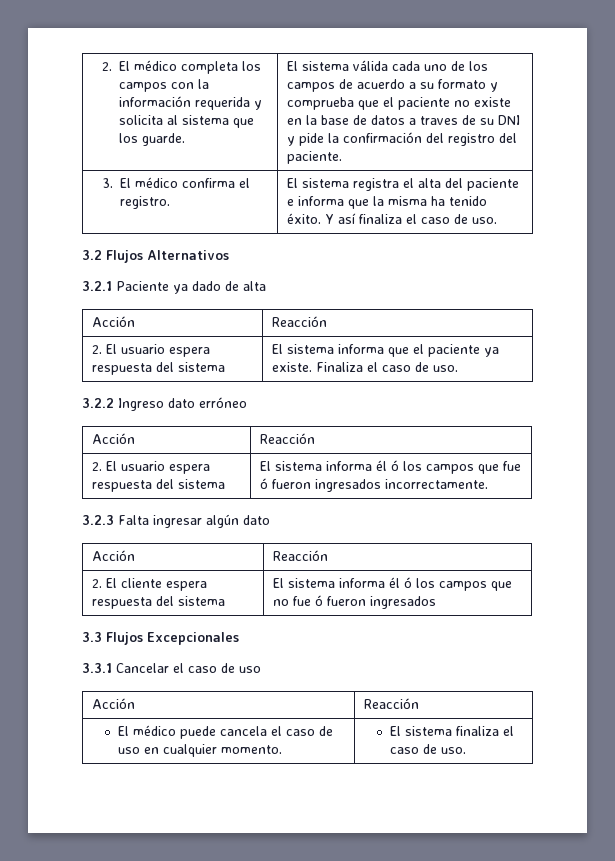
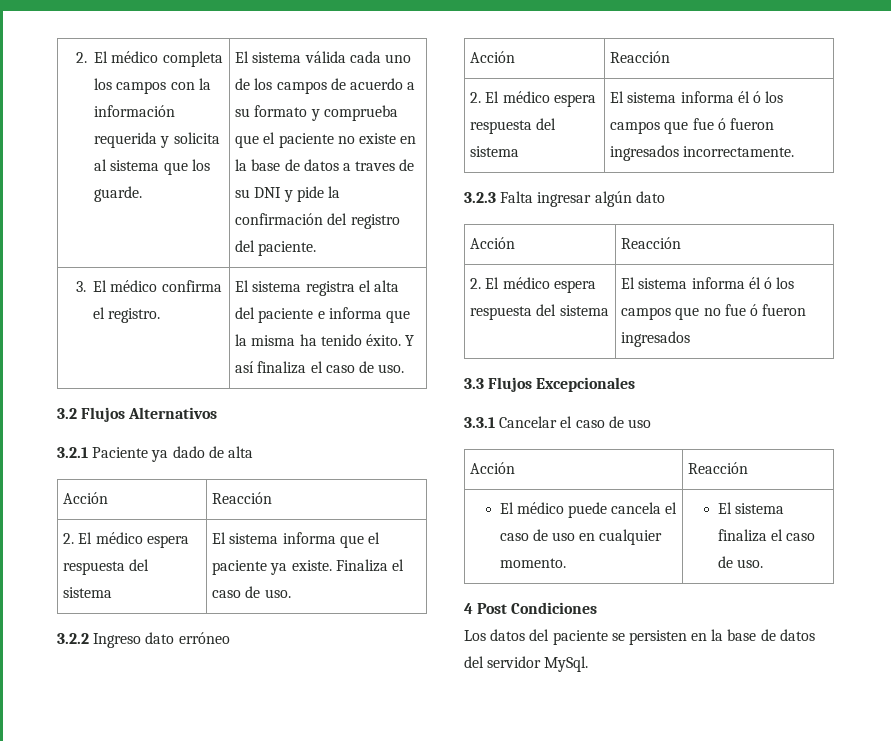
[120,344,165,354] usuario -> [95,532,143,544] médico
[120,461,165,471] usuario -> [502,91,550,103] médico
[120,578,162,588] cliente -> [502,277,550,289] médico
(466, 750) none -> [464,602,598,614] [464,629,815,645] [464,656,589,672] // 4 Post Condiciones // Los datos del paciente se persisten en la base de datos del servidor MySql.

